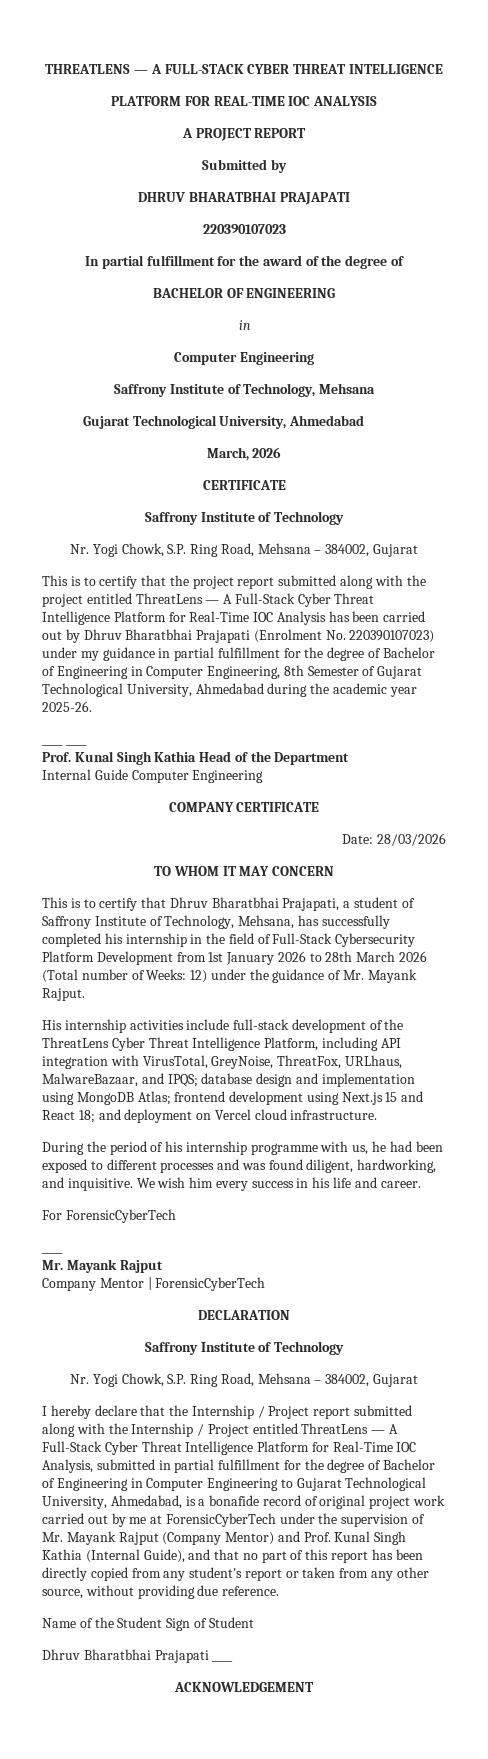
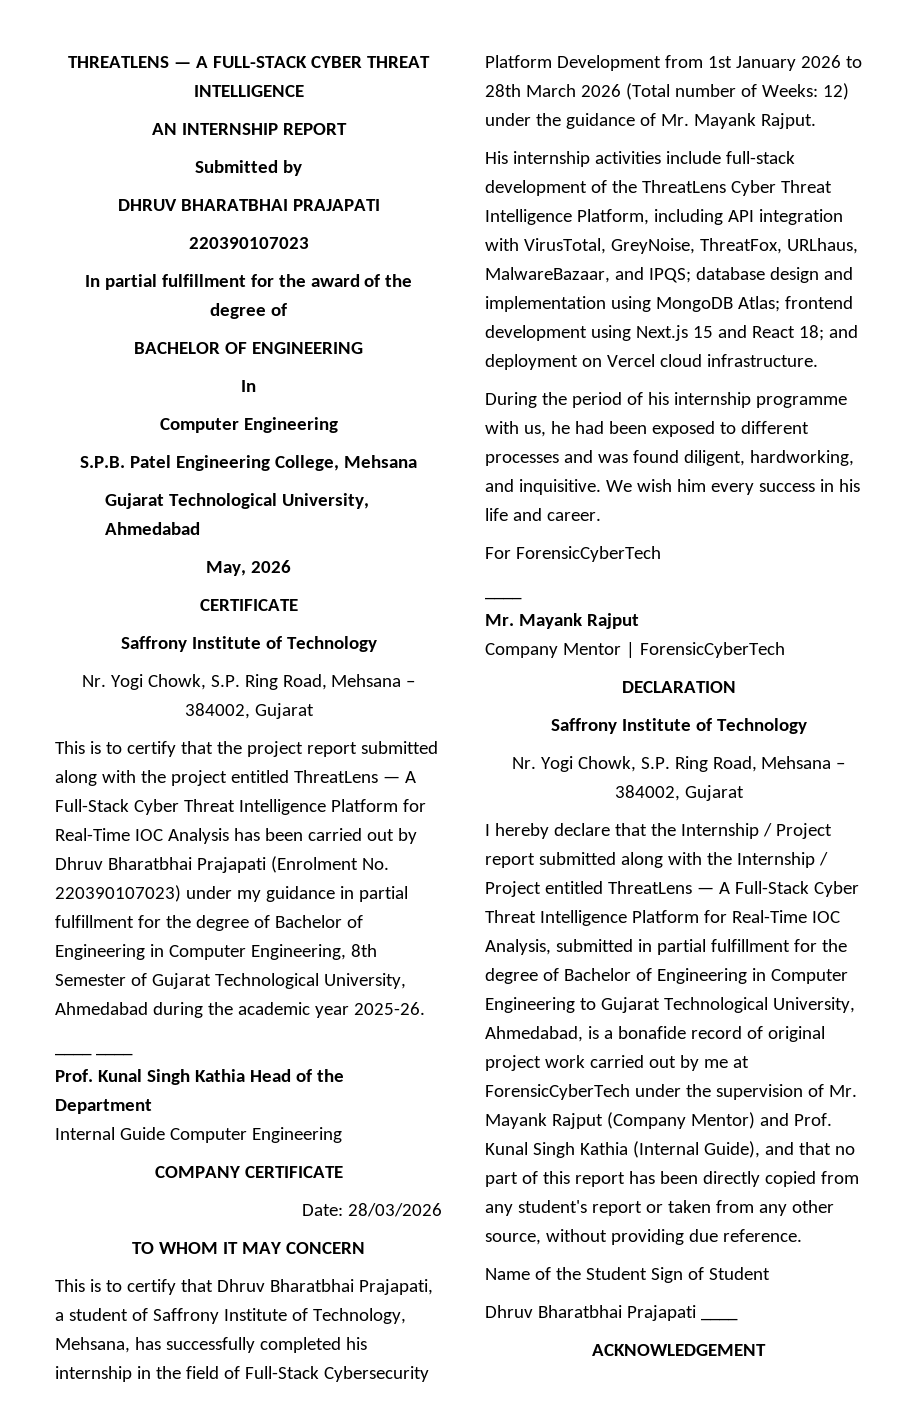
[110,96,378,106] [181,128,252,141] PLATFORM FOR REAL-TIME IOC ANALYSIS // A PROJECT -> [151,123,278,135] AN INTERNSHIP
[238,320,250,330] [174,352,314,365] [113,383,316,397] in // Computer Engineering // Saffrony Institute of Technology, -> [241,380,256,392] [159,417,338,433] [80,455,339,471] In // Computer Engineering // S.P.B. Patel Engineering College,
[206,447,249,461] March, -> [206,561,247,576] May,

